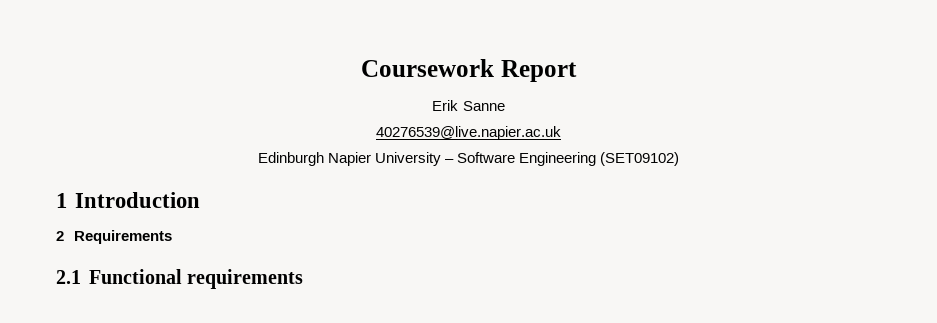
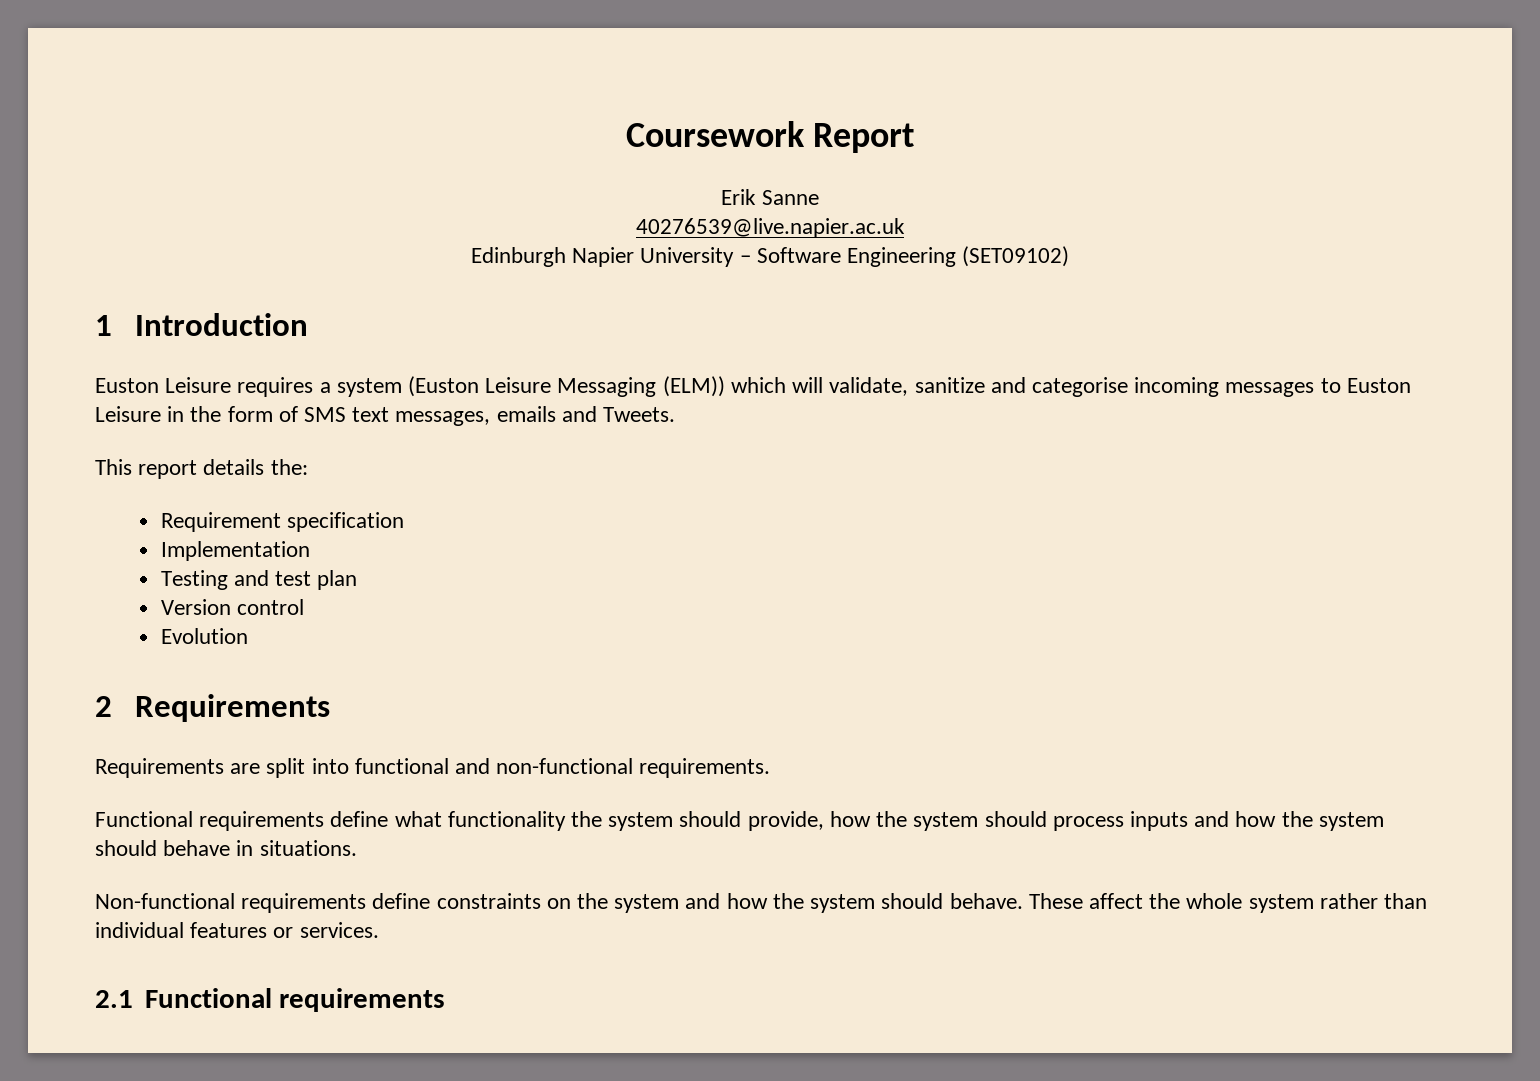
[56,230,172,244] 2 Requirements -> [95,376,1411,397] [95,406,676,426] [95,459,308,479] [160,512,404,532] [160,541,310,561] [160,570,358,590] [160,599,304,615] [160,628,248,644] [95,694,331,722] [95,758,771,778] [95,811,1384,831] [95,840,357,856] [95,893,1427,913] [95,922,379,938] Euston Leisure requires a system (Euston Leisure Messaging (ELM)) which will validate, sanitize and categorise incoming messages to Euston Leisure in the form of SMS text messages, emails and Tweets. // This report details the: // Requirement specification // Implementation // Testing and test plan // Version control // Evolution // 2 Requirements // Requirements are split into functional and non-functional requirements. // Functional requirements define what functionality the system should provide, how the system should process inputs and how the system should behave in situations. // Non-functional requirements define constraints on the system and how the system should behave. These affect the whole system rather than individual features or services.

